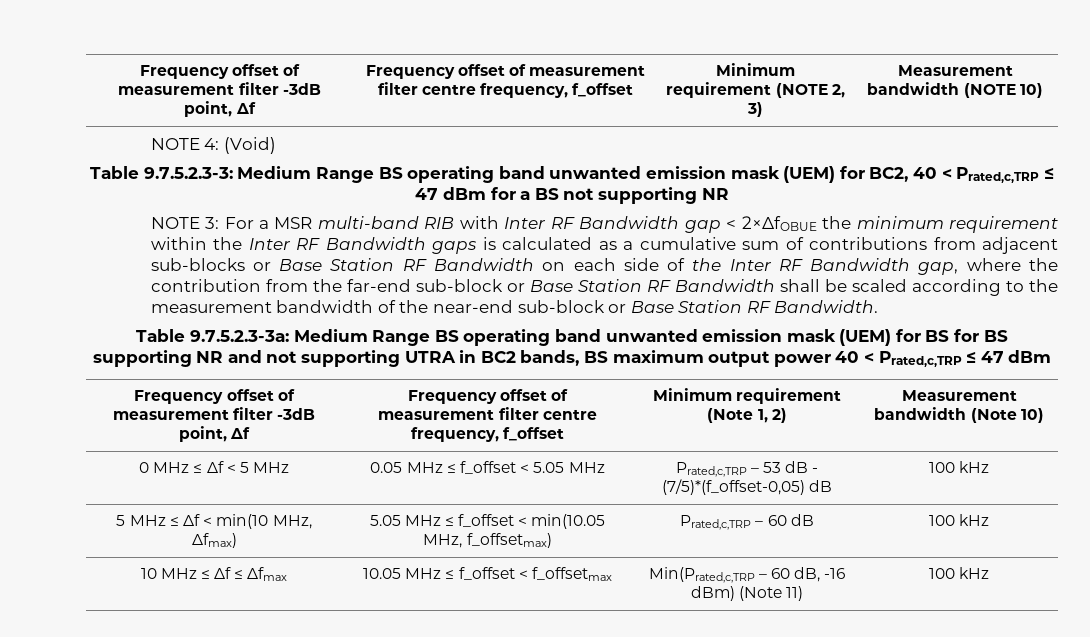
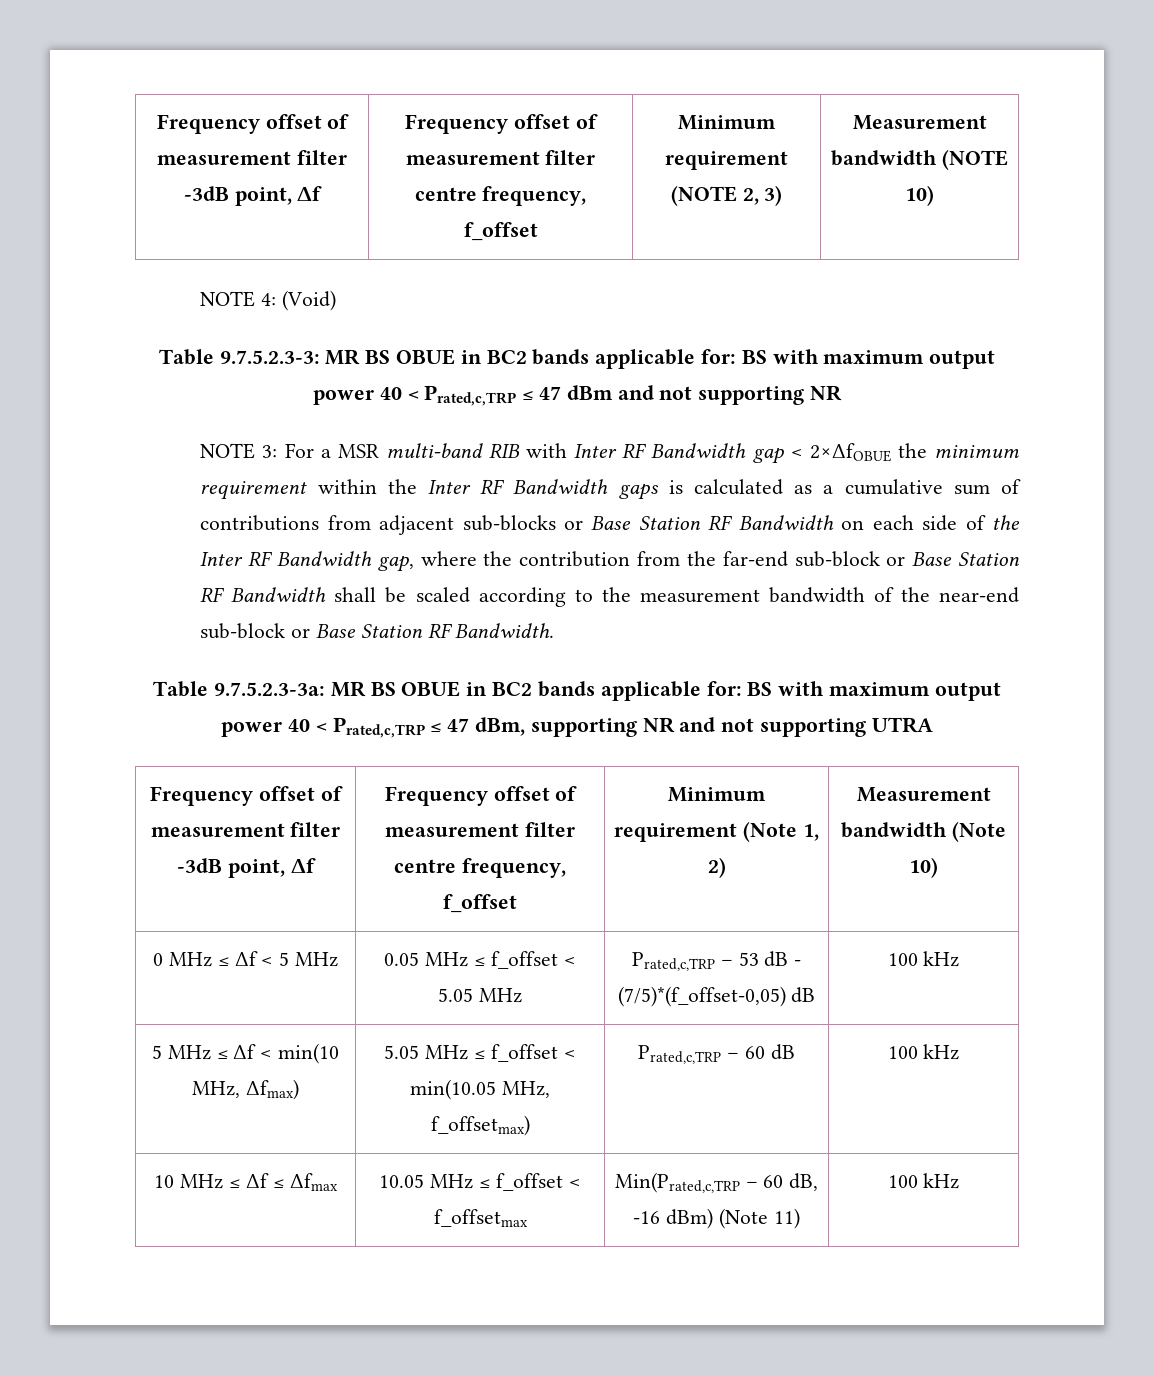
[237,166,1054,183] [415,187,559,200] Medium Range BS operating band unwanted emission mask (UEM) for BC2, 40 < Prated,c,TRP ≤ 47 dBm for a BS -> [325,349,996,369] [312,385,654,406] MR BS OBUE in BC2 bands applicable for: BS with maximum output power 40 < Prated,c,TRP ≤ 47 dBm and
[293,329,1008,346] [92,350,1052,367] Medium Range BS operating band unwanted emission mask (UEM) for BS for BS supporting NR and not supporting UTRA in BC2 bands, BS maximum output power 40 < Prated,c,TRP ≤ 47 dBm -> [330,681,1001,701] [221,717,933,738] MR BS OBUE in BC2 bands applicable for: BS with maximum output power 40 < Prated,c,TRP ≤ 47 dBm, supporting NR and not supporting UTRA

